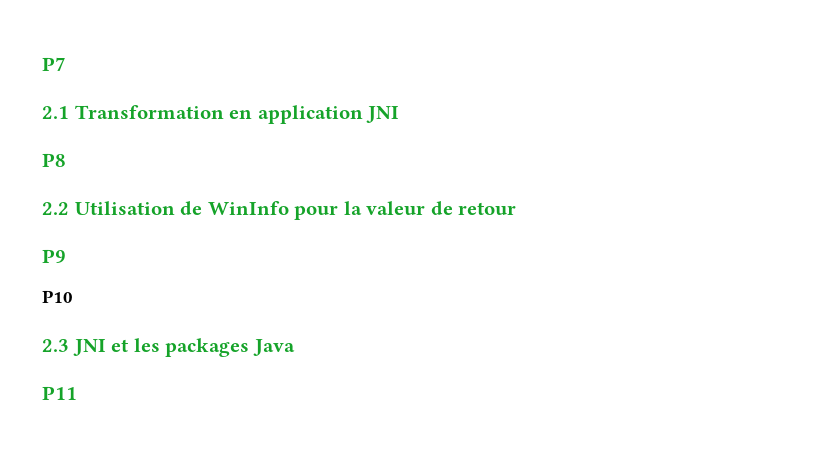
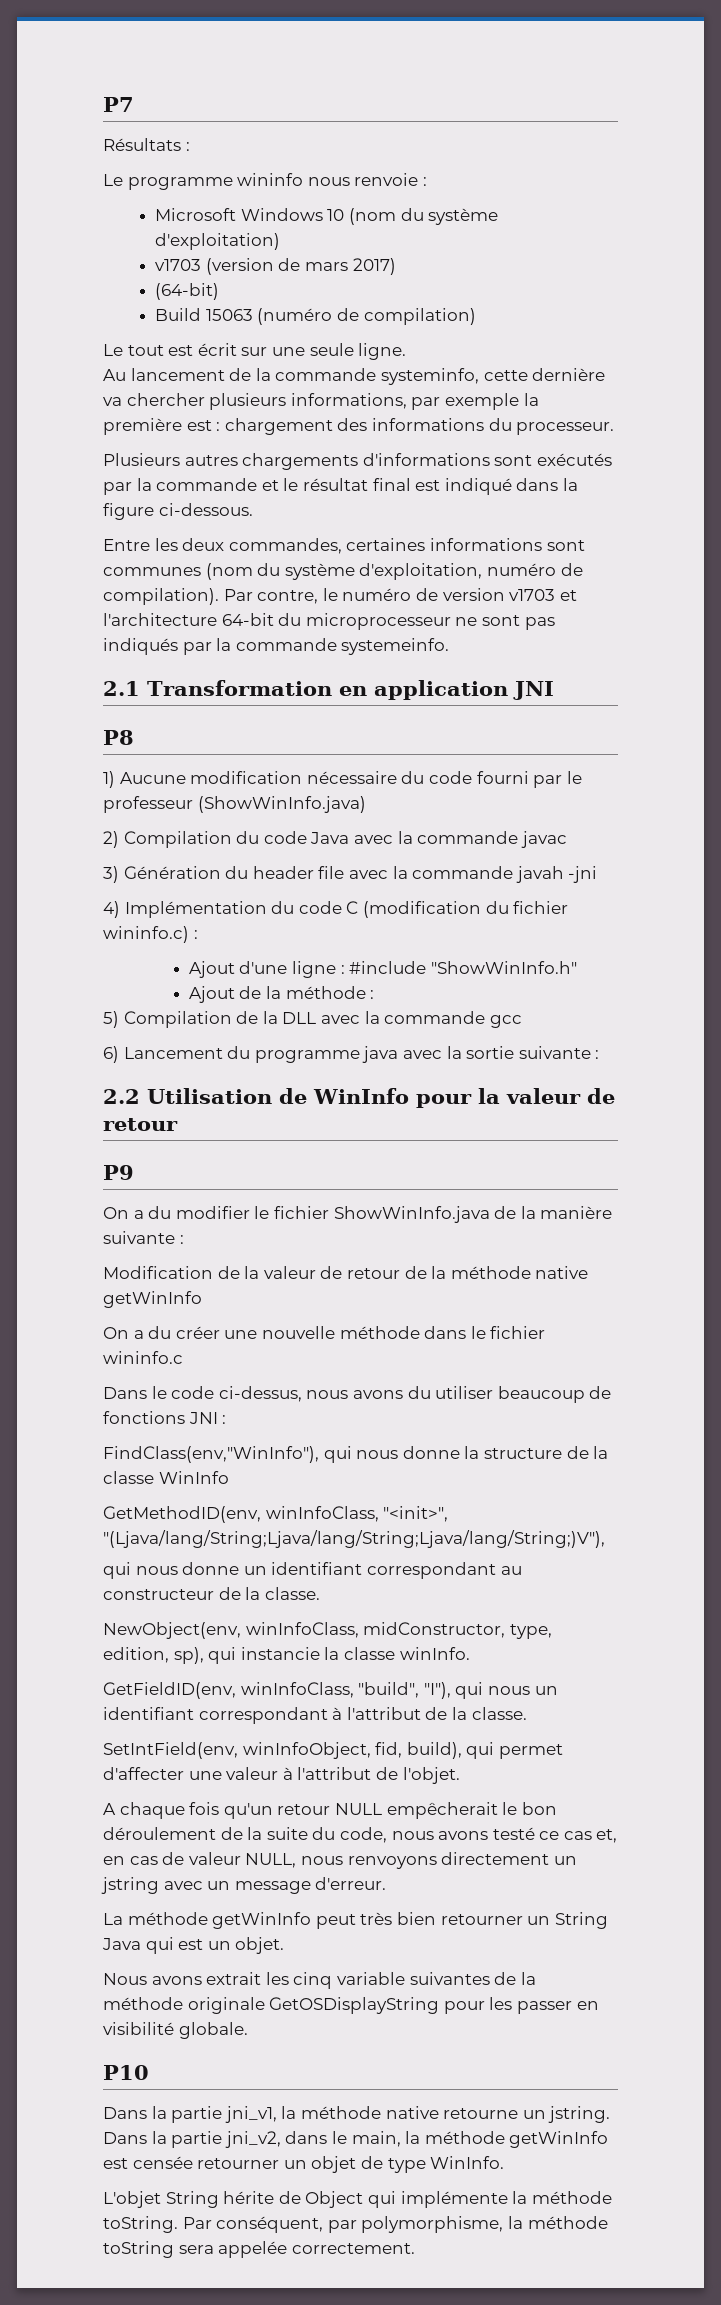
(66, 64) none -> [103,138,190,151] [103,173,427,190] [155,208,499,225] [155,233,281,250] [155,258,396,275] [155,283,220,300] [155,308,476,325] [103,343,407,360] [103,368,606,385] [103,393,539,410] [103,418,615,435] [103,453,612,470] [103,478,578,495] [103,503,253,520] [103,538,585,554] [103,563,583,580] [103,588,577,605] [103,613,555,630] [103,638,450,655] // Résultats : // Le programme wininfo nous renvoie : // Microsoft Windows 10 (nom du système d'exploitation) // v1703 (version de mars 2017) // (64-bit) // Build 15063 (numéro de compilation) // Le tout est écrit sur une seule ligne. // Au lancement de la commande systeminfo, cette dernière va chercher plusieurs informations, par exemple la première est : chargement des informations du processeur. // Plusieurs autres chargements d'informations sont exécutés par la commande et le résultat final est indiqué dans la figure ci-dessous. // Entre les deux commandes, certaines informations sont communes (nom du système d'exploitation, numéro de compilation). Par contre, le numéro de version v1703 et l'architecture 64-bit du microprocesseur ne sont pas indiqués par la commande systemeinfo.
(66, 160) none -> [103,771,582,788] [103,796,366,813] [103,831,567,848] [103,866,598,883] [103,901,569,918] [103,926,198,943] [188,961,577,978] [188,986,375,1003] [103,1011,522,1028] [103,1046,600,1063] // 1) Aucune modification nécessaire du code fourni par le professeur (ShowWinInfo.java) // 2) Compilation du code Java avec la commande javac // 3) Génération du header file avec la commande javah -jni // 4) Implémentation du code C (modification du fichier wininfo.c) : // Ajout d'une ligne : #include "ShowWinInfo.h" // Ajout de la méthode : // 5) Compilation de la DLL avec la commande gcc // 6) Lancement du programme java avec la sortie suivante :
[42,290,73,303] [42,338,295,357] [42,386,77,400] P10 // 2.3 JNI et les packages Java // P11 -> [103,1206,613,1223] [103,1231,184,1244] [103,1266,589,1279] [103,1291,202,1308] [103,1326,546,1339] [103,1351,183,1364] [103,1386,612,1403] [103,1411,227,1424] [103,1446,609,1463] [103,1471,229,1484] [103,1506,449,1523] [103,1530,605,1548] [103,1562,522,1579] [103,1587,320,1600] [103,1622,552,1639] [103,1647,470,1664] [103,1682,558,1699] [103,1707,527,1724] [103,1742,563,1759] [103,1767,460,1784] [103,1802,557,1819] [103,1827,618,1843] [103,1852,577,1869] [101,1877,387,1894] [103,1912,608,1929] [102,1937,285,1954] [103,1972,536,1989] [103,1997,599,2014] [103,2022,248,2039] [103,2065,149,2080] [103,2106,611,2123] [103,2131,609,2148] [103,2156,505,2173] [103,2191,612,2208] [103,2216,608,2233] [103,2241,415,2258] On a du modifier le fichier ShowWinInfo.java de la manière suivante : // Modification de la valeur de retour de la méthode native getWinInfo // On a du créer une nouvelle méthode dans le fichier wininfo.c // Dans le code ci-dessus, nous avons du utiliser beaucoup de fonctions JNI : // FindClass(env,"WinInfo"), qui nous donne la structure de la classe WinInfo // GetMethodID(env, winInfoClass, "<init>", "(Ljava/lang/String;Ljava/lang/String;Ljava/lang/String;)V"), // qui nous donne un identifiant correspondant au constructeur de la classe. // NewObject(env, winInfoClass, midConstructor, type, edition, sp), qui instancie la classe winInfo. // GetFieldID(env, winInfoClass, "build", "I"), qui nous un identifiant correspondant à l'attribut de la classe. // SetIntField(env, winInfoObject, fid, build), qui permet d'affecter une valeur à l'attribut de l'objet. // A chaque fois qu'un retour NULL empêcherait le bon déroulement de la suite du code, nous avons testé ce cas et, en cas de valeur NULL, nous renvoyons directement un jstring avec un message d'erreur. // La méthode getWinInfo peut très bien retourner un String Java qui est un objet. // Nous avons extrait les cinq variable suivantes de la méthode originale GetOSDisplayString pour les passer en visibilité globale. // P10 // Dans la partie jni_v1, la méthode native retourne un jstring. Dans la partie jni_v2, dans le main, la méthode getWinInfo est censée retourner un objet de type WinInfo. // L'objet String hérite de Object qui implémente la méthode toString. Par conséquent, par polymorphisme, la méthode toString sera appelée correctement.

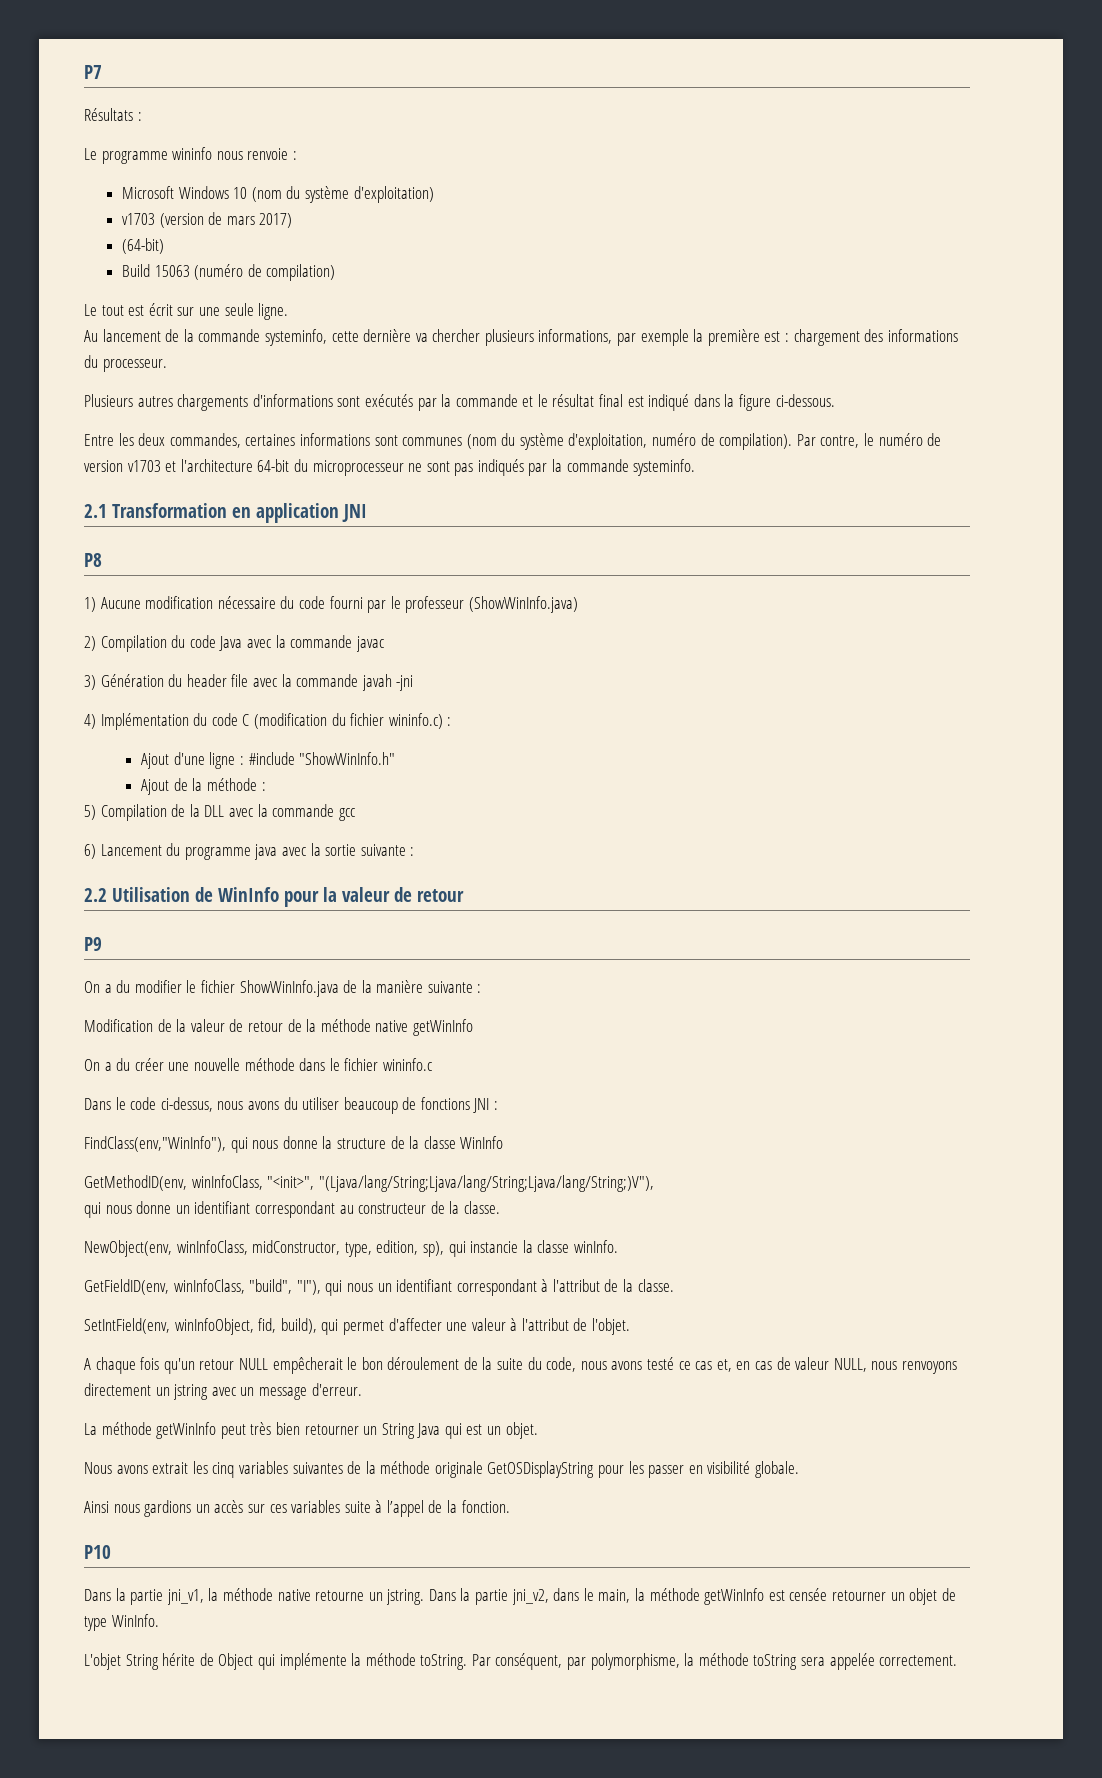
[341,638,450,655] systemeinfo. -> [633,459,696,476] systeminfo.
[336,1972,405,1985] variable -> [238,1461,288,1474] variables
(248, 2030) none -> [84,1500,510,1517] // Ainsi nous gardions un accès sur ces variables suite à l’appel de la fonction.

